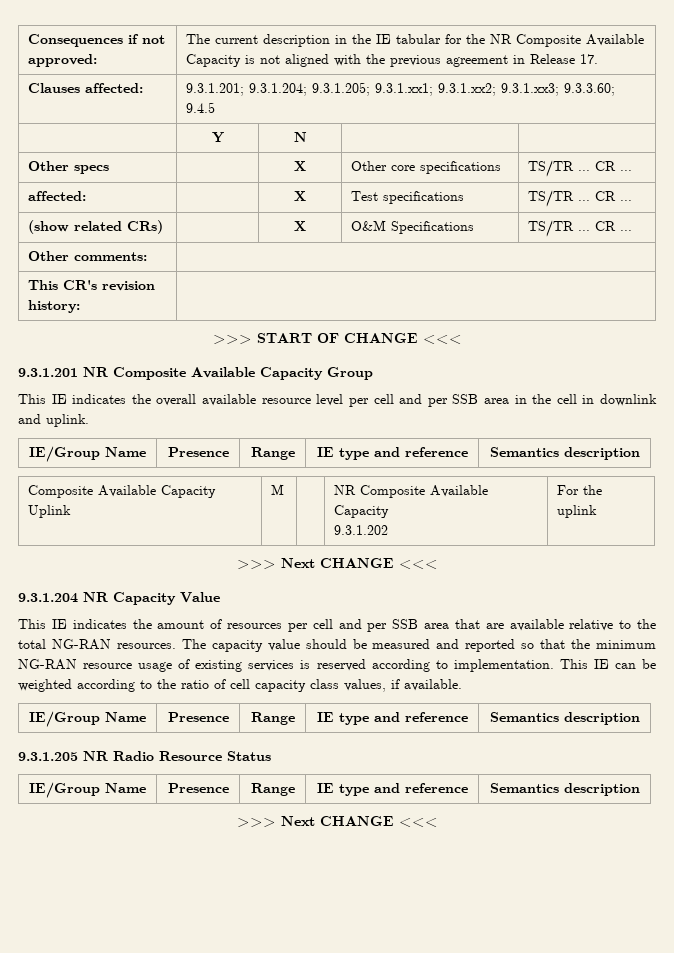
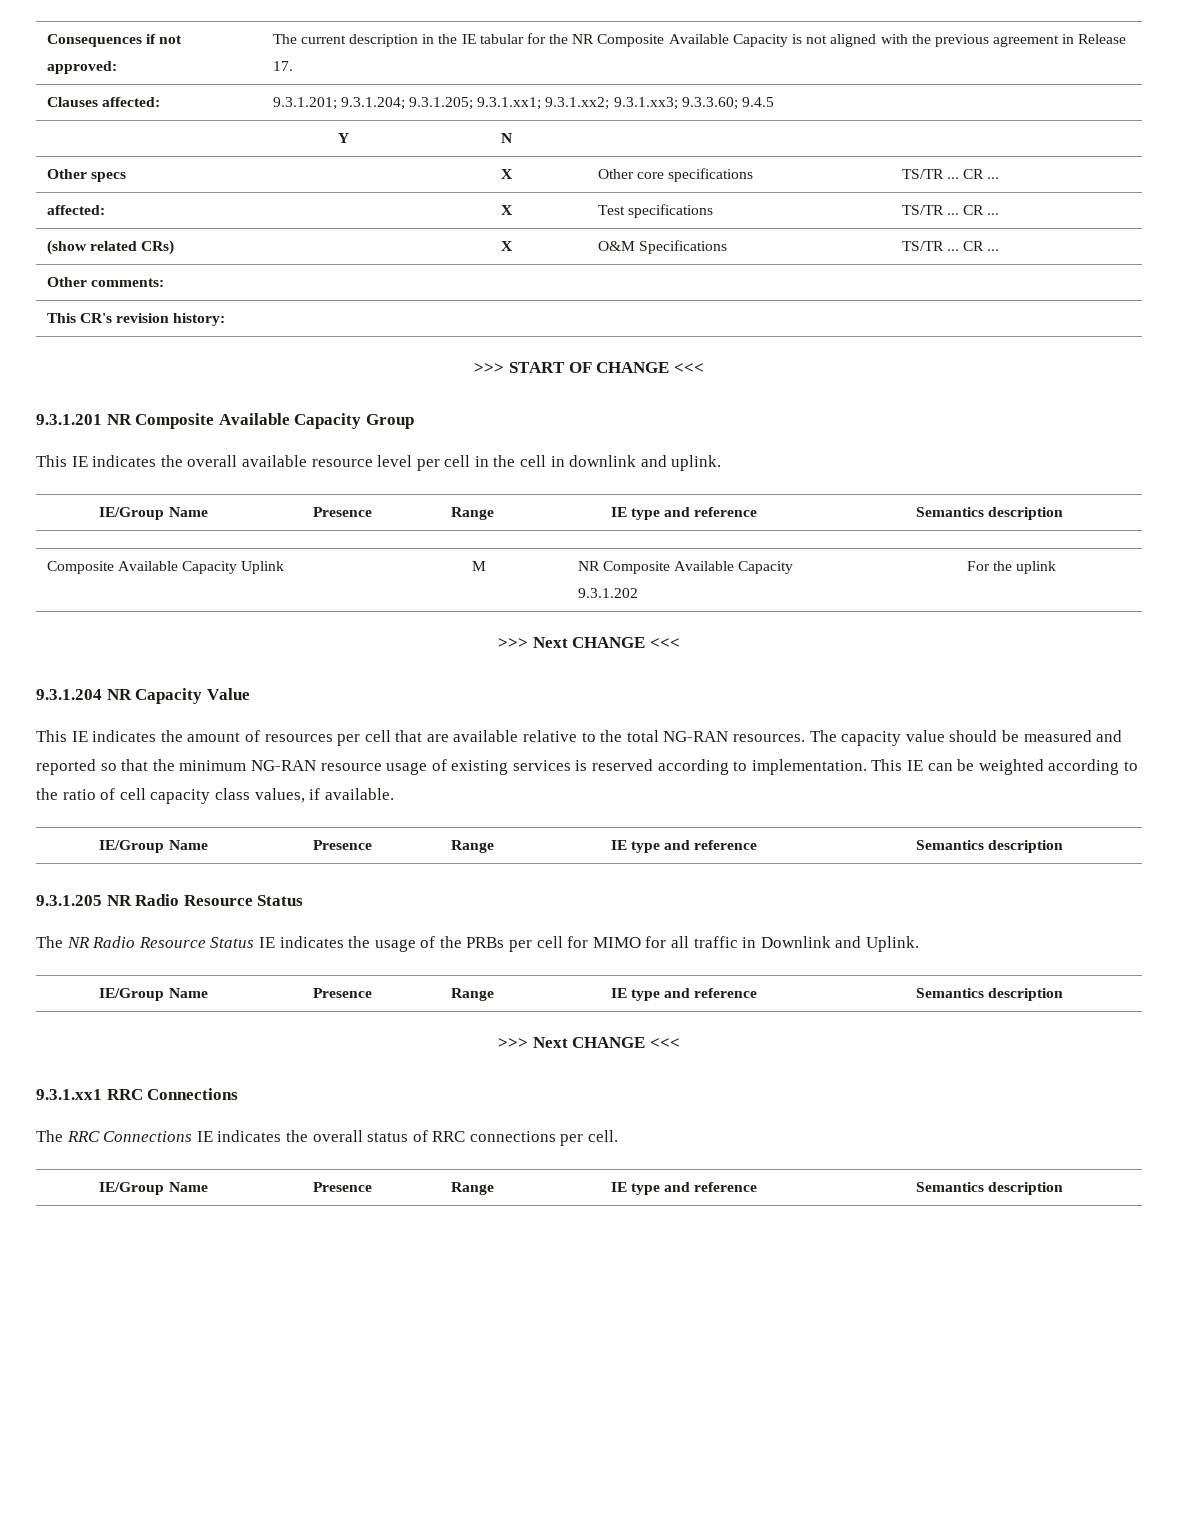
[399,394,509,407] and per SSB area -> (471, 461) none
[338,619,449,632] and per SSB area -> (391, 736) none
(271, 756) none -> [36,936,919,952] // The NR Radio Resource Status IE indicates the usage of the PRBs per cell for MIMO for all traffic in Downlink and Uplink.
(438, 822) none -> [36,1088,239,1100] [36,1130,619,1146] [99,1182,208,1195] [313,1182,372,1192] [451,1182,494,1195] [610,1182,758,1195] [915,1182,1064,1195] // 9.3.1.xx1 RRC Connections // The RRC Connections IE indicates the overall status of RRC connections per cell. // IE/Group Name | Presence | Range | IE type and reference | Semantics description

